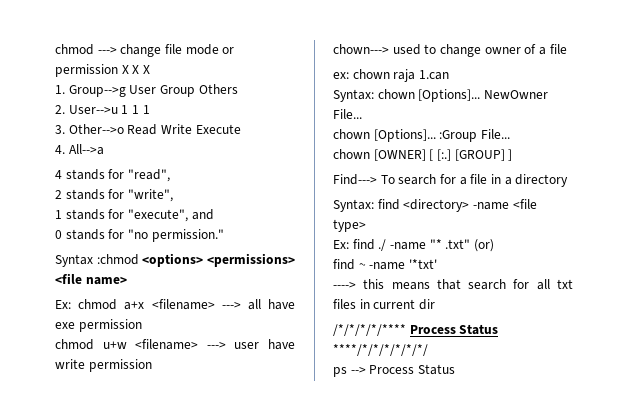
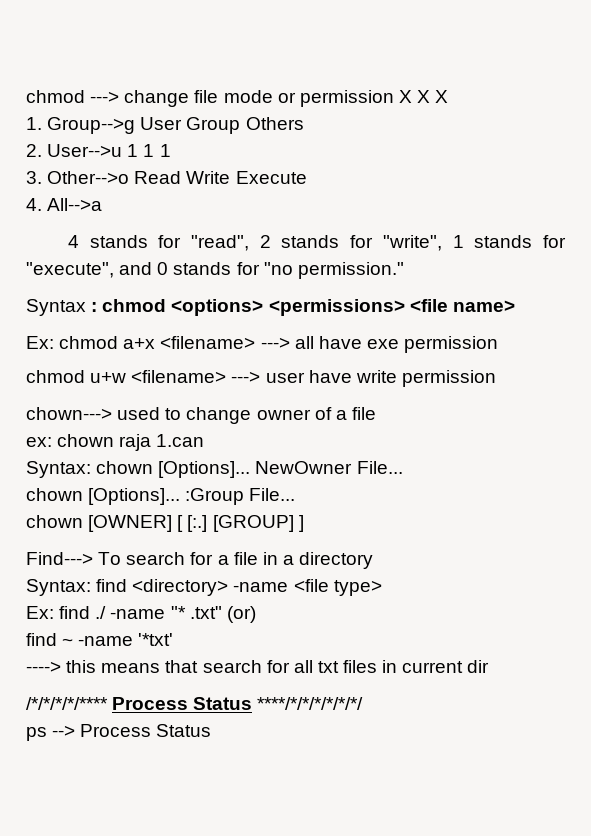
(170, 175) // -> (249, 243) none
(173, 195) // -> (442, 243) none
(214, 214) // -> (153, 268) none
[96,254,139,265] :chmod -> [91,299,167,312] : chmod

